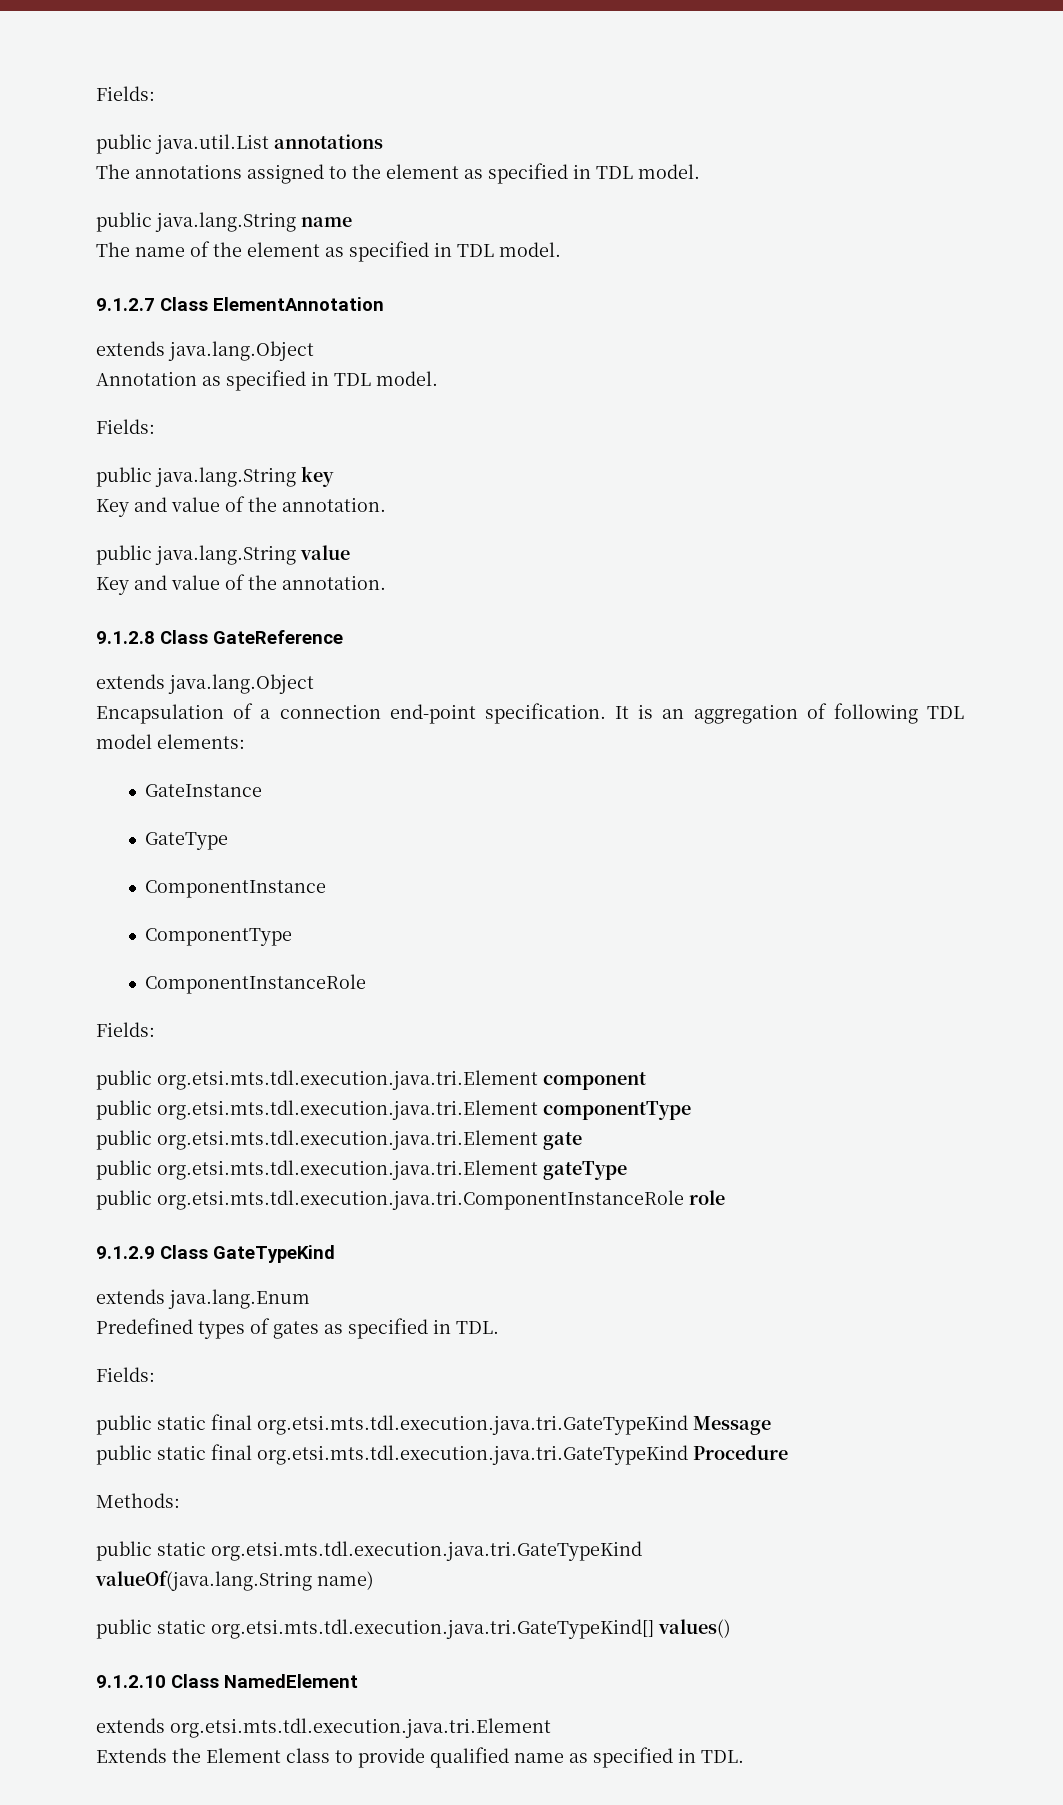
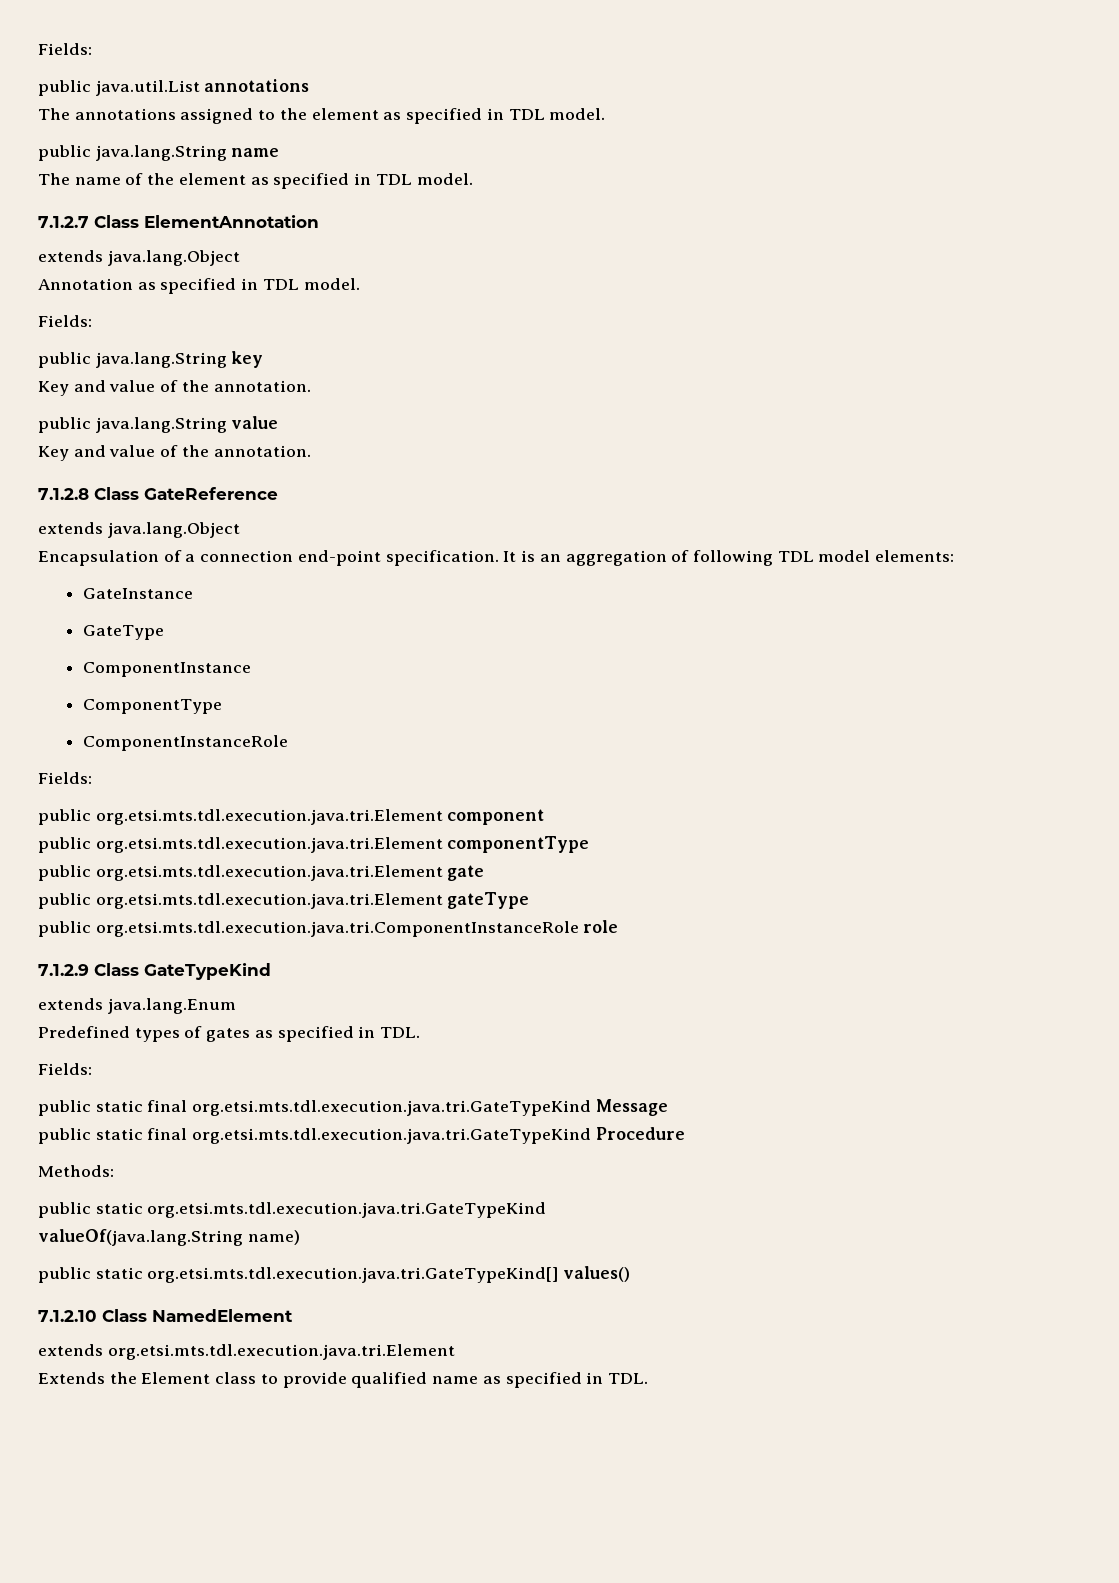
[96,298,155,311] 9.1.2.7 -> [38,216,89,228] 7.1.2.7
[96,631,155,644] 9.1.2.8 -> [38,488,89,500] 7.1.2.8
[96,1246,155,1259] 9.1.2.9 -> [38,964,89,976] 7.1.2.9
[96,1675,166,1688] 9.1.2.10 -> [38,1310,97,1322] 7.1.2.10

